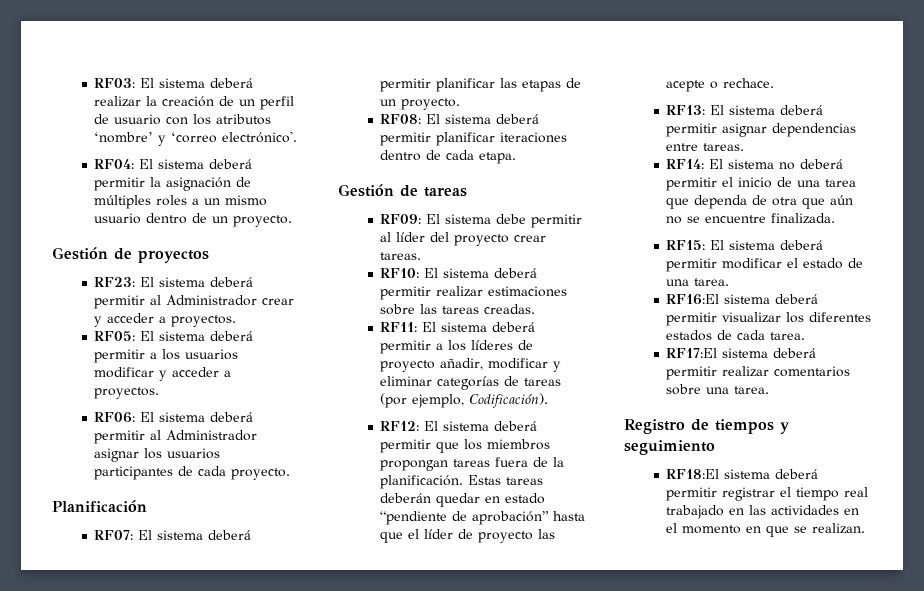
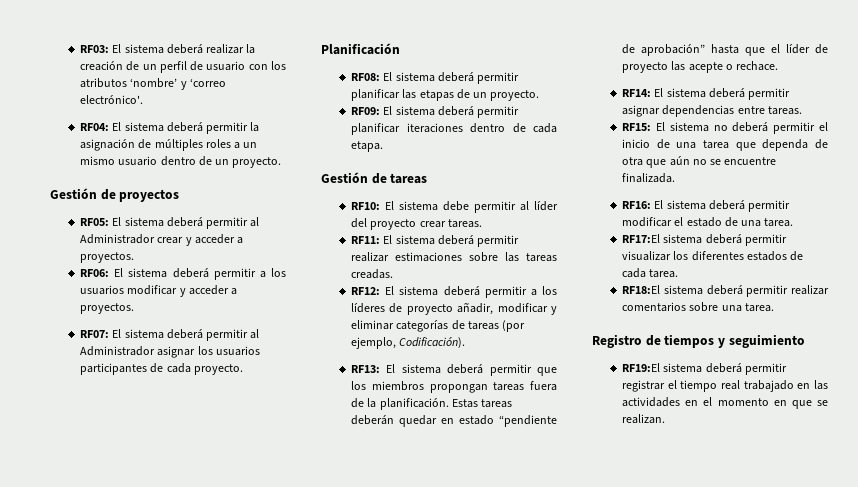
[94,277,136,287] RF23: -> [80,218,110,226] RF05:
[94,331,136,341] RF05: -> [80,269,110,277] RF06:
[94,412,136,423] RF06: -> [80,330,110,338] RF07:
[94,530,134,540] RF07: -> [351,73,381,81] RF08:
[380,114,422,124] RF08: -> [351,107,381,115] RF09:
[380,214,422,224] RF09: -> [351,202,381,210] RF10:
[380,268,420,278] RF10: -> [351,236,381,244] RF11:
[380,322,418,332] RF11: -> [351,287,381,295] RF12:
[380,421,420,431] RF12: -> [351,365,381,373] RF13:
[666,105,706,115] RF13: -> [622,89,652,97] RF14:
[666,159,705,169] RF14: -> [622,123,652,131] RF15:
[666,240,706,250] RF15: -> [622,201,652,209] RF16:
[666,294,720,305] RF16:El -> [622,234,661,243] RF17:El
[666,348,718,358] RF17:El -> [622,285,661,294] RF18:El
[666,469,720,479] RF18:El -> [622,363,661,372] RF19:El

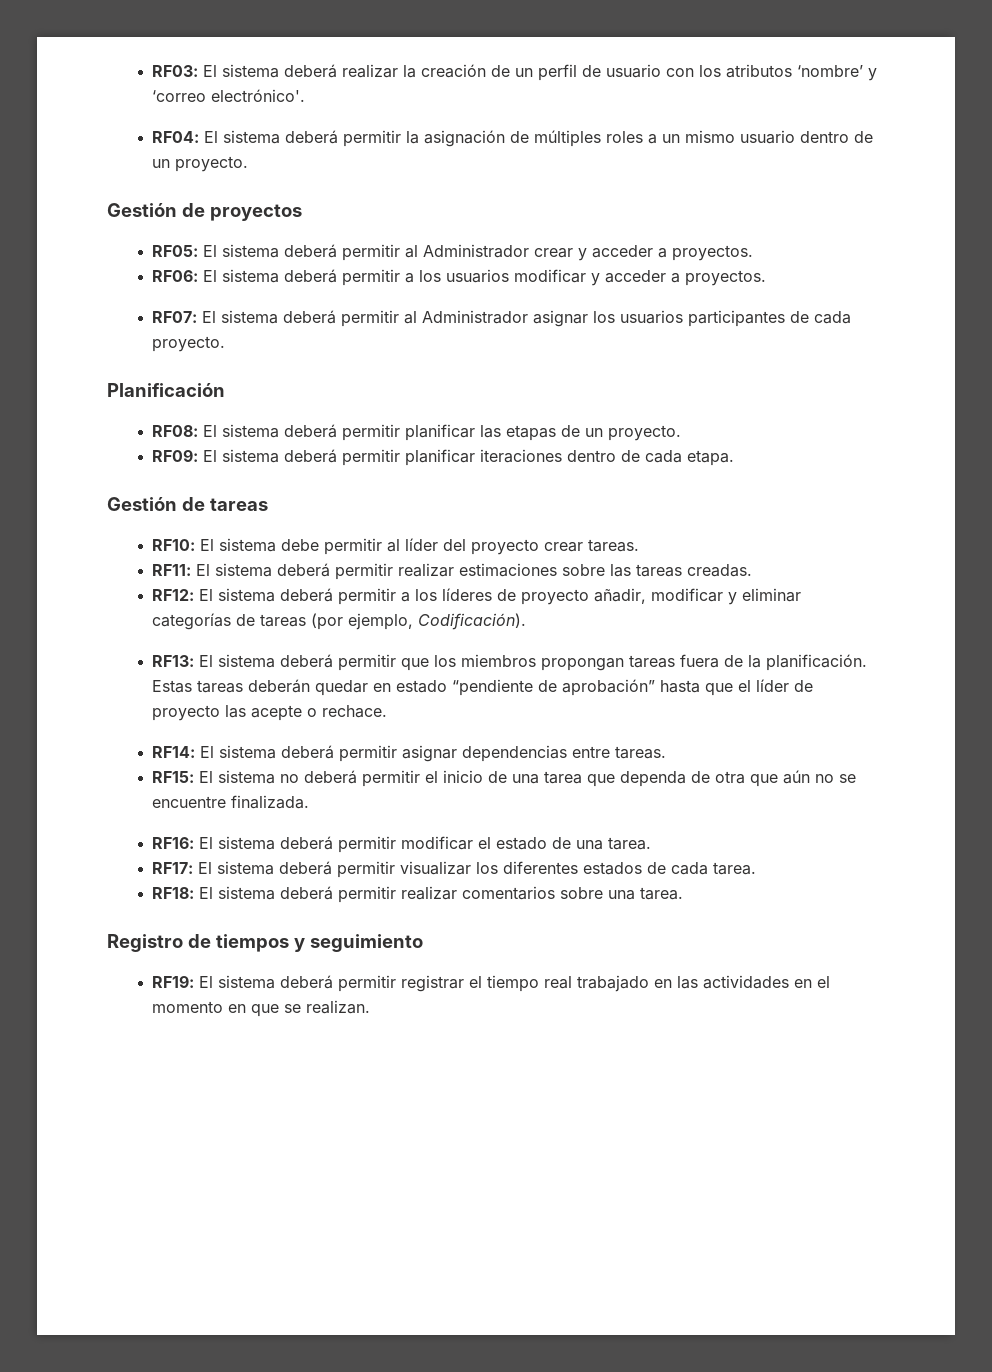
[622,234,661,243] RF17:El -> [152,862,213,874] RF17: El
[622,285,661,294] RF18:El -> [152,887,214,899] RF18: El
[622,363,661,372] RF19:El -> [152,975,214,988] RF19: El

